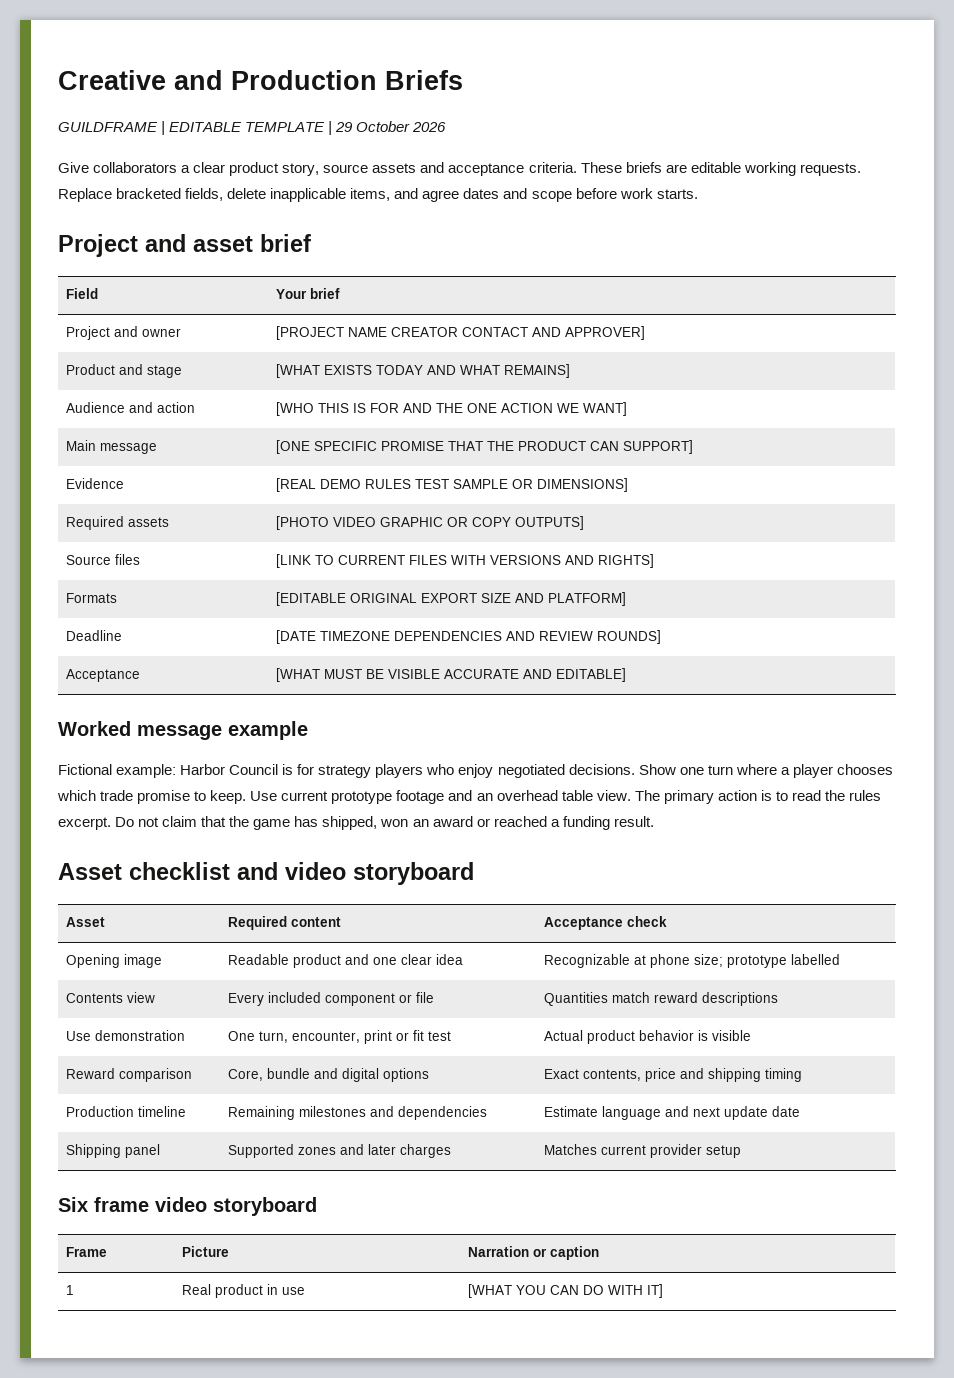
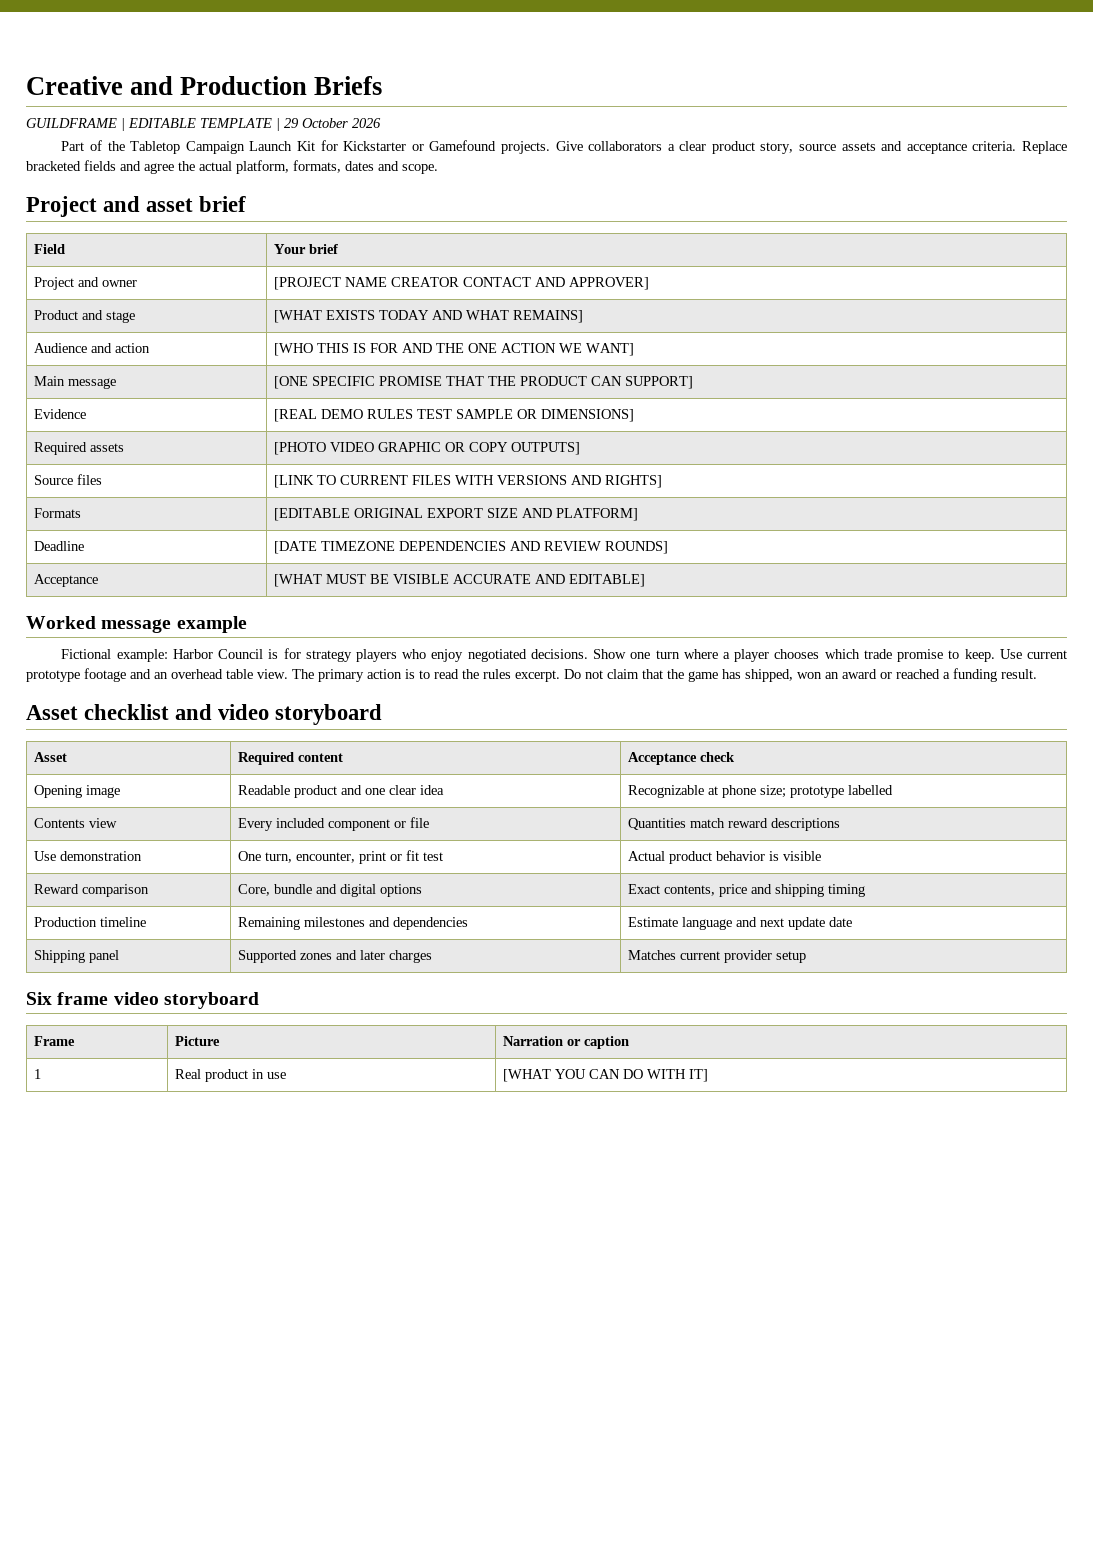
(447, 127) none -> [61,140,550,154] Part of the Tabletop Campaign Launch Kit for Kickstarter or Gamefound projects.
[580,162,861,176] [58,188,698,202] These briefs are editable working requests. Replace bracketed fields, delete inapplicable items, and agree dates and scope before work starts. -> [1022,141,1068,154] [26,160,438,174] Replace bracketed fields and agree the actual platform, formats, dates and scope.

